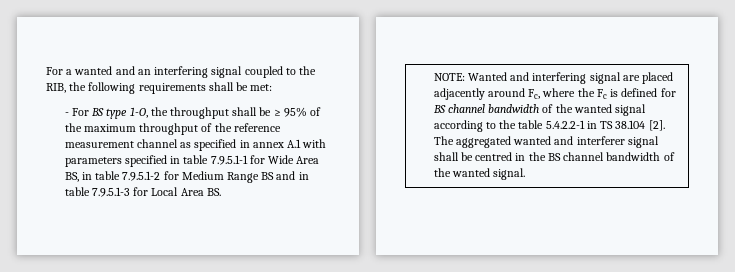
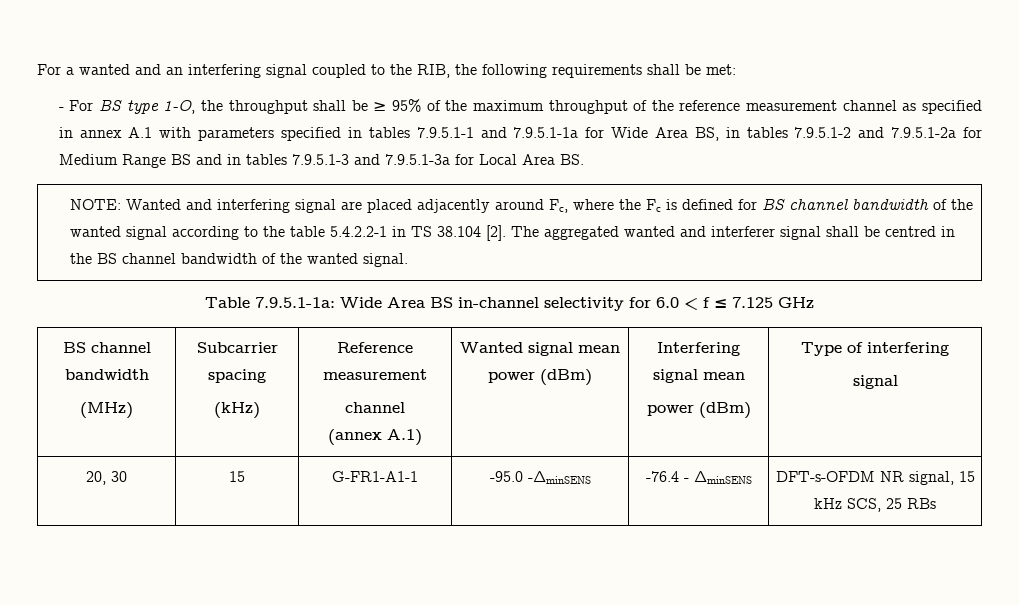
[183,155,248,165] table 7.9.5.1-1 -> [368,127,579,138] tables 7.9.5.1-1 and 7.9.5.1-1a
[95,171,161,181] table 7.9.5.1-2 -> [746,127,957,138] tables 7.9.5.1-2 and 7.9.5.1-2a
[64,187,130,197] table 7.9.5.1-3 -> [245,154,450,165] tables 7.9.5.1-3 and 7.9.5.1-3a
(526, 174) none -> [205,297,814,311] [62,342,151,353] [64,369,149,380] [80,402,133,419] [196,342,278,353] [208,369,266,383] [214,402,260,419] [337,342,413,353] [323,369,427,380] [345,402,405,413] [328,429,422,446] [460,342,620,356] [488,369,592,386] [657,342,740,356] [652,369,745,383] [646,402,751,419] [801,342,949,356] [852,375,898,389] [86,471,127,485] [229,471,245,482] [332,471,418,482] [489,471,591,484] [645,471,752,484] [775,471,975,485] [814,498,936,512] // Table 7.9.5.1-1a: Wide Area BS in-channel selectivity for 6.0 < f ≤ 7.125 GHz // BS channel bandwidth // (MHz) | Subcarrier spacing // (kHz) | Reference measurement // channel // (annex A.1) | Wanted signal mean power (dBm) | Interfering signal mean // power (dBm) | Type of interfering // signal // 20, 30 | 15 | G-FR1-A1-1 | -95.0 -ΔminSENS | -76.4 - ΔminSENS | DFT-s-OFDM NR signal, 15 kHz SCS, 25 RBs

